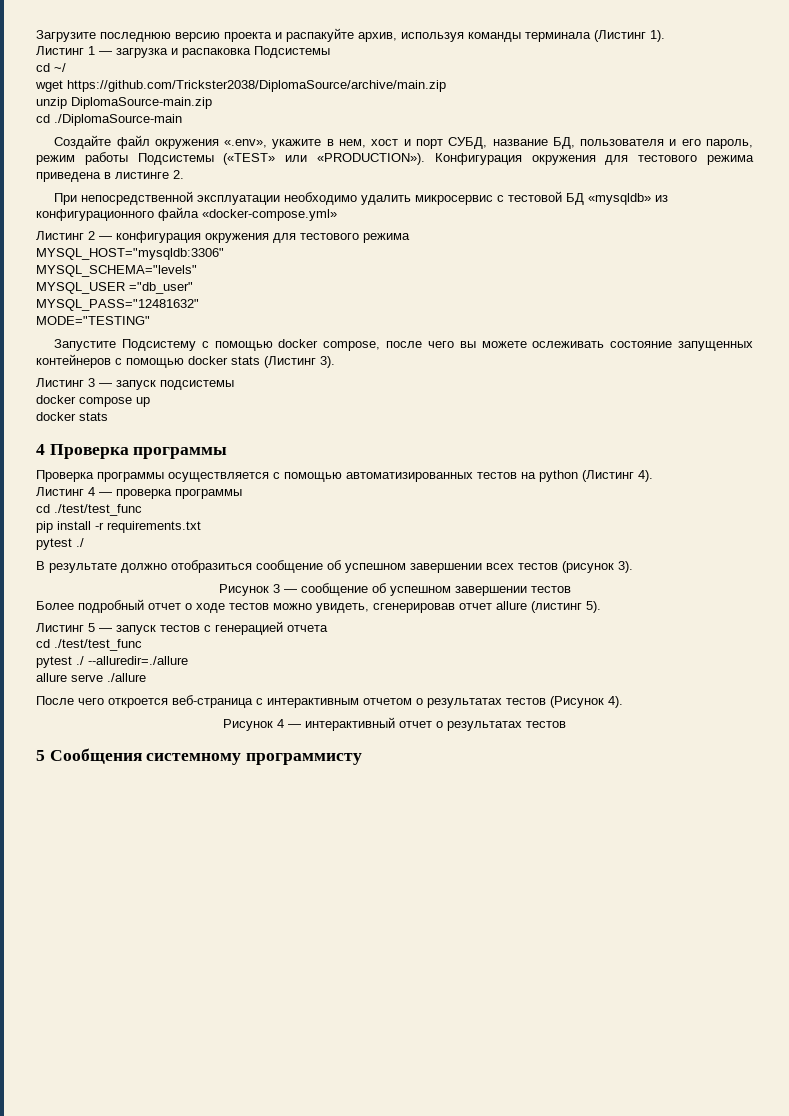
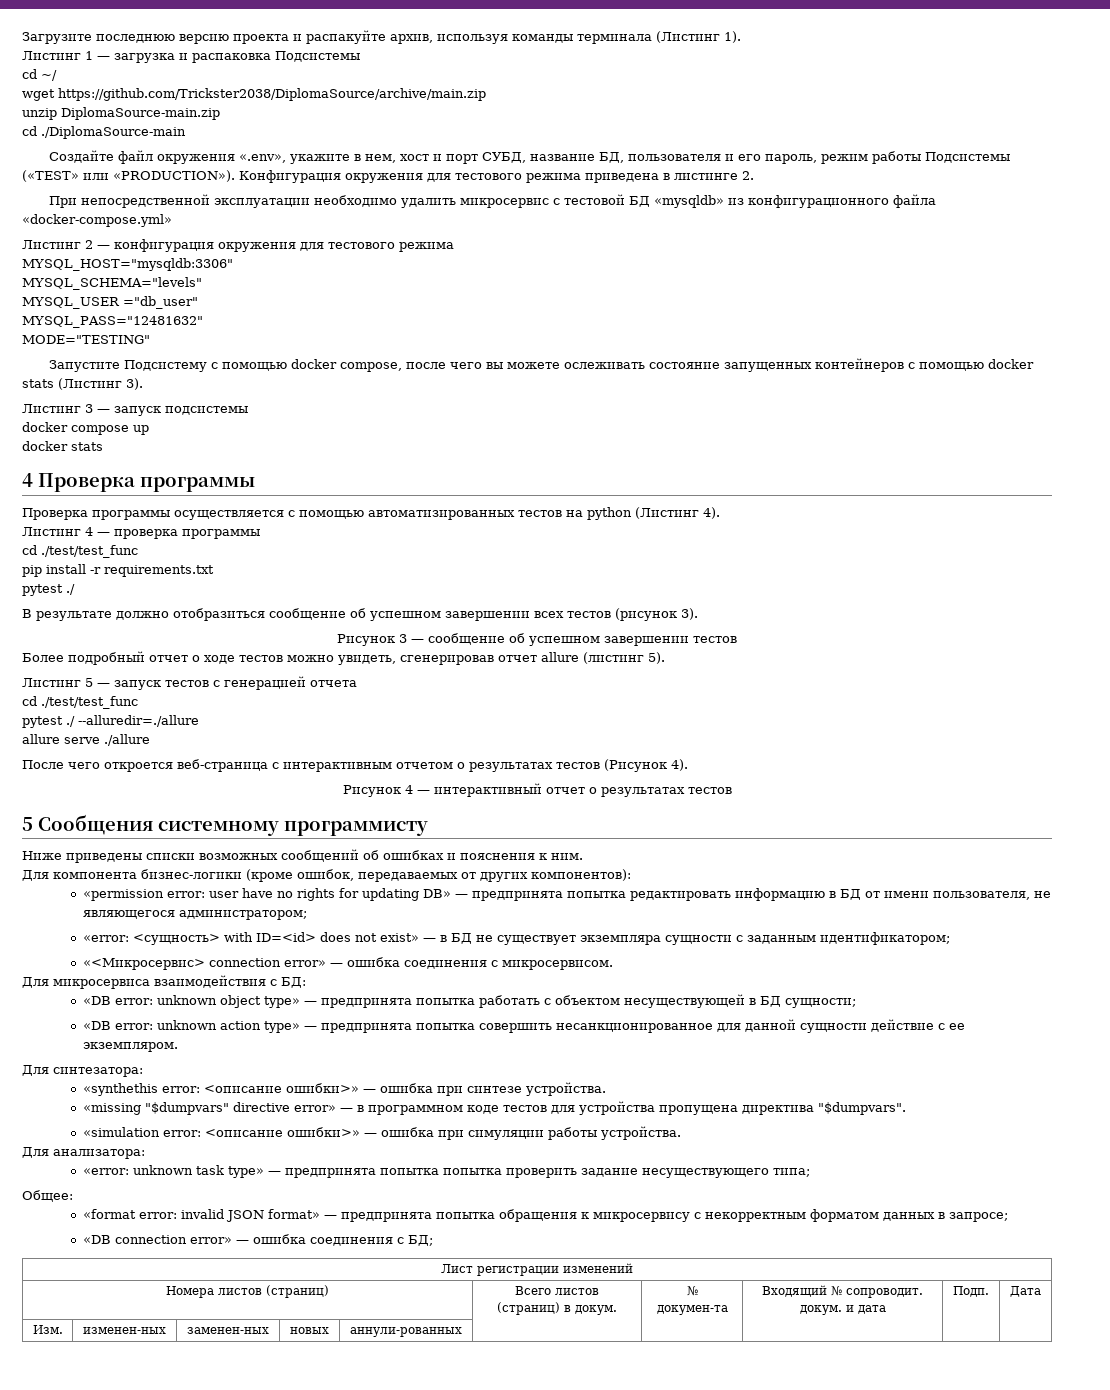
(363, 759) none -> [22,849,583,863] [22,869,631,882] [82,888,1051,901] [82,910,307,920] [82,932,950,945] [82,957,613,970] [22,975,306,989] [82,994,856,1008] [82,1019,965,1033] [82,1042,178,1052] [22,1065,143,1077] [82,1082,606,1096] [82,1101,906,1115] [82,1126,681,1140] [22,1147,145,1159] [82,1165,810,1178] [22,1190,73,1202] [82,1209,1008,1222] [82,1234,433,1246] [441,1263,633,1276] [166,1285,329,1298] [515,1286,599,1295] [497,1302,617,1315] [686,1286,698,1296] [656,1305,728,1315] [762,1285,923,1298] [799,1305,886,1315] [953,1286,989,1297] [1010,1286,1041,1297] [32,1325,63,1334] [83,1327,166,1334] [187,1327,269,1334] [290,1327,329,1334] [350,1327,462,1337] // Ниже приведены списки возможных сообщений об ошибках и пояснения к ним. // Для компонента бизнес-логики (кроме ошибок, передаваемых от других компонентов): // «permission error: user have no rights for updating DB» — предпринята попытка редактировать информацию в БД от имени пользователя, не являющегося администратором; // «error: <сущность> with ID=<id> does not exist» — в БД не существует экземпляра сущности с заданным идентификатором; // «<Микросервис> connection error» — ошибка соединения с микросервисом. // Для микросервиса взаимодействия с БД: // «DB error: unknown object type» — предпринята попытка работать с объектом несуществующей в БД сущности; // «DB error: unknown action type» — предпринята попытка совершить несанкционированное для данной сущности действие с ее экземпляром. // Для синтезатора: // «synthethis error: <описание ошибки>» — ошибка при синтезе устройства. // «missing "$dumpvars" directive error» — в программном коде тестов для устройства пропущена директива "$dumpvars". // «simulation error: <описание ошибки>» — ошибка при симуляции работы устройства. // Для анализатора: // «error: unknown task type» — предпринята попытка попытка проверить задание несуществующего типа; // Общее: // «format error: invalid JSON format» — предпринята попытка обращения к микросервису с некорректным форматом данных в запросе; // «DB connection error» — ошибка соединения с БД; // Лист регистрации изменений // Номера листов (страниц) | Всего листов (страниц) в докум. | № докумен-та | Входящий № сопроводит. докум. и дата | Подп. | Дата // Изм. | изменен-ных | заменен-ных | новых | аннули-рованных | | | | |

